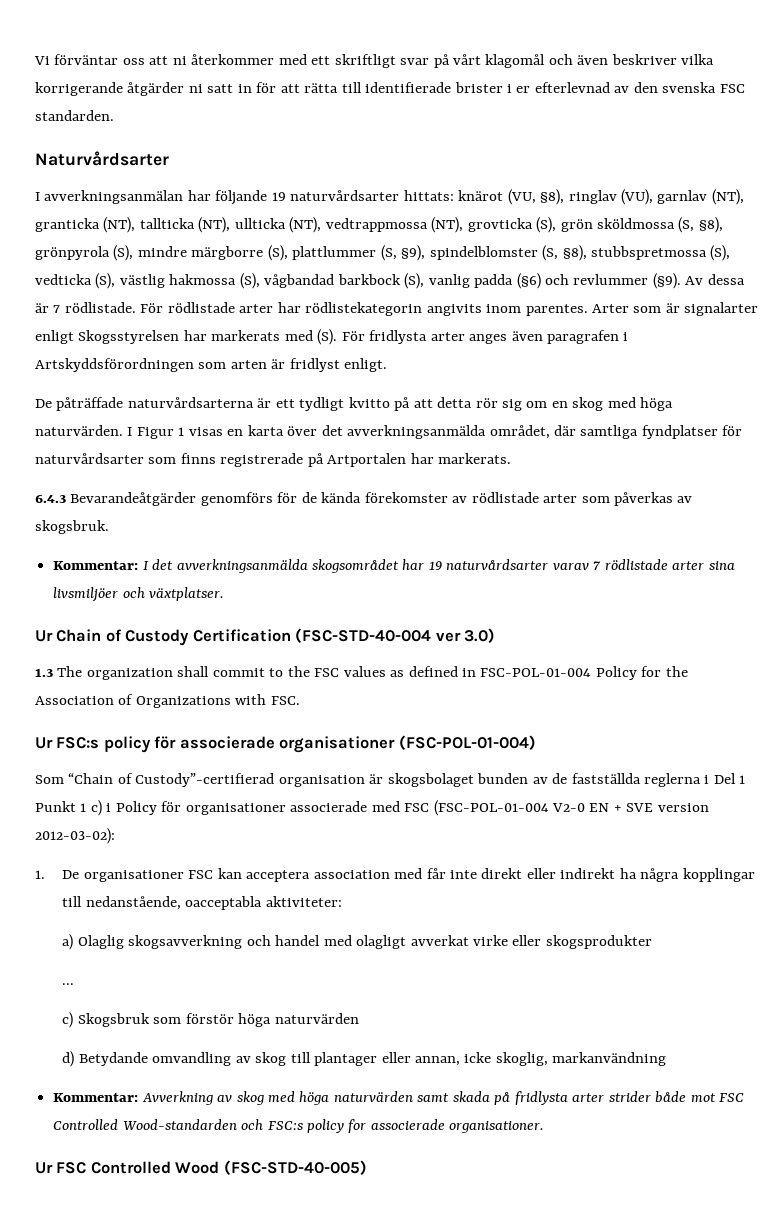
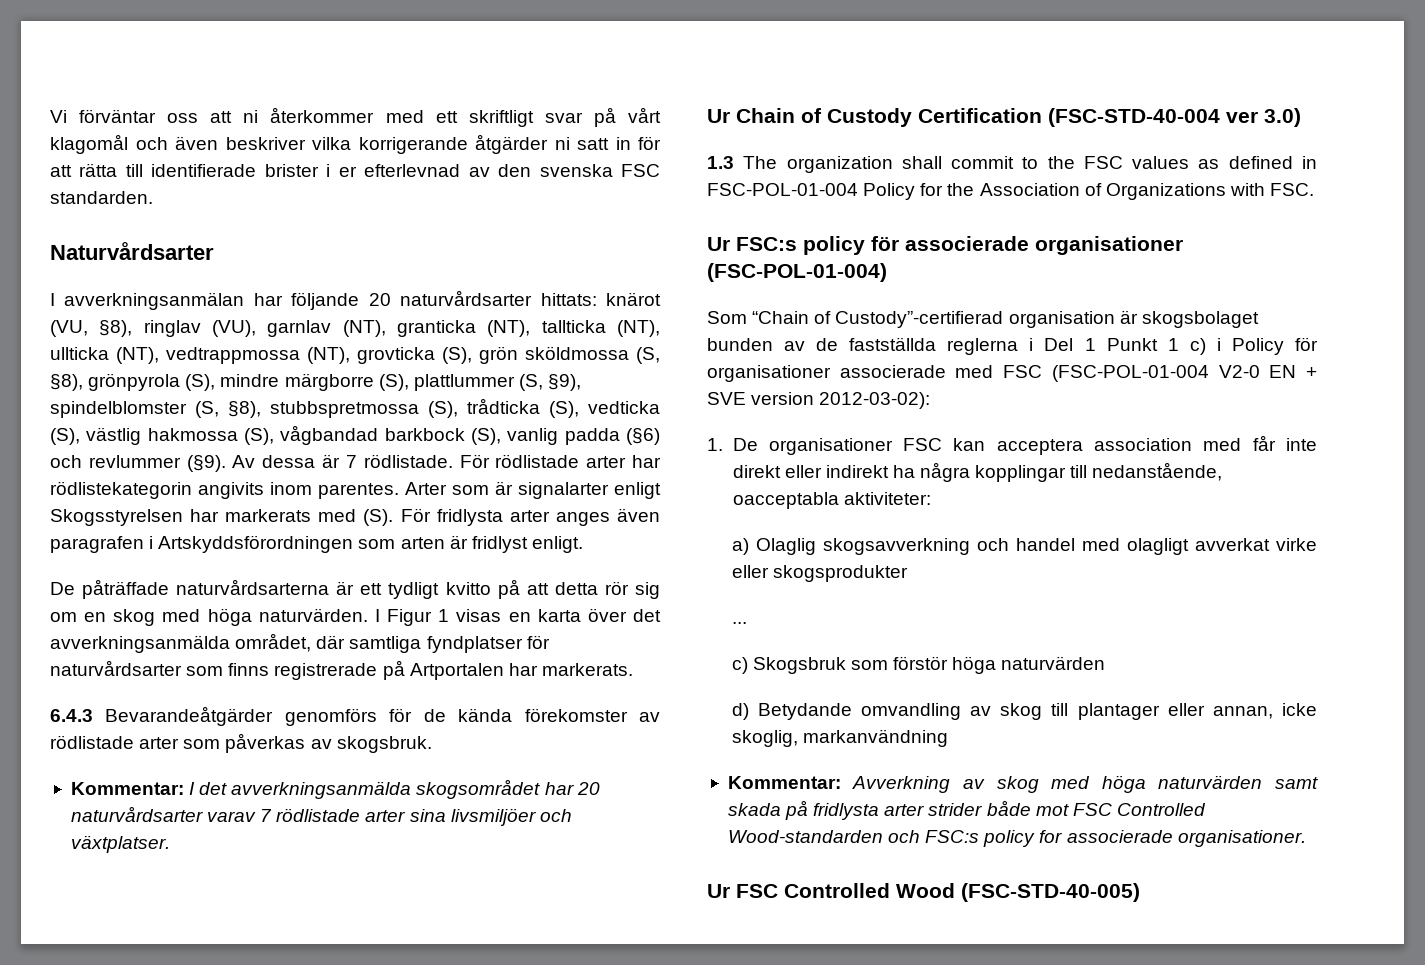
[271,192,286,201] 19 -> [368,293,391,306] 20
(731, 253) none -> [467,398,579,418] trådticka (S),
[428,561,442,570] 19 -> [576,782,600,795] 20

